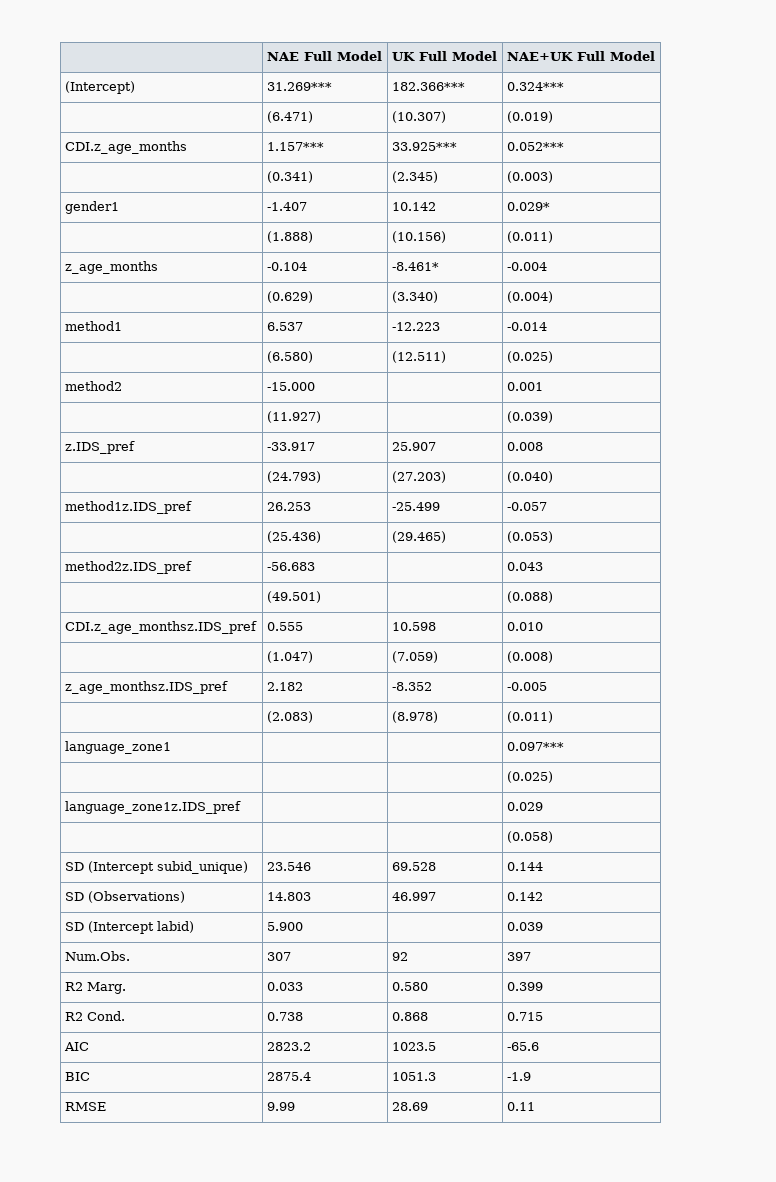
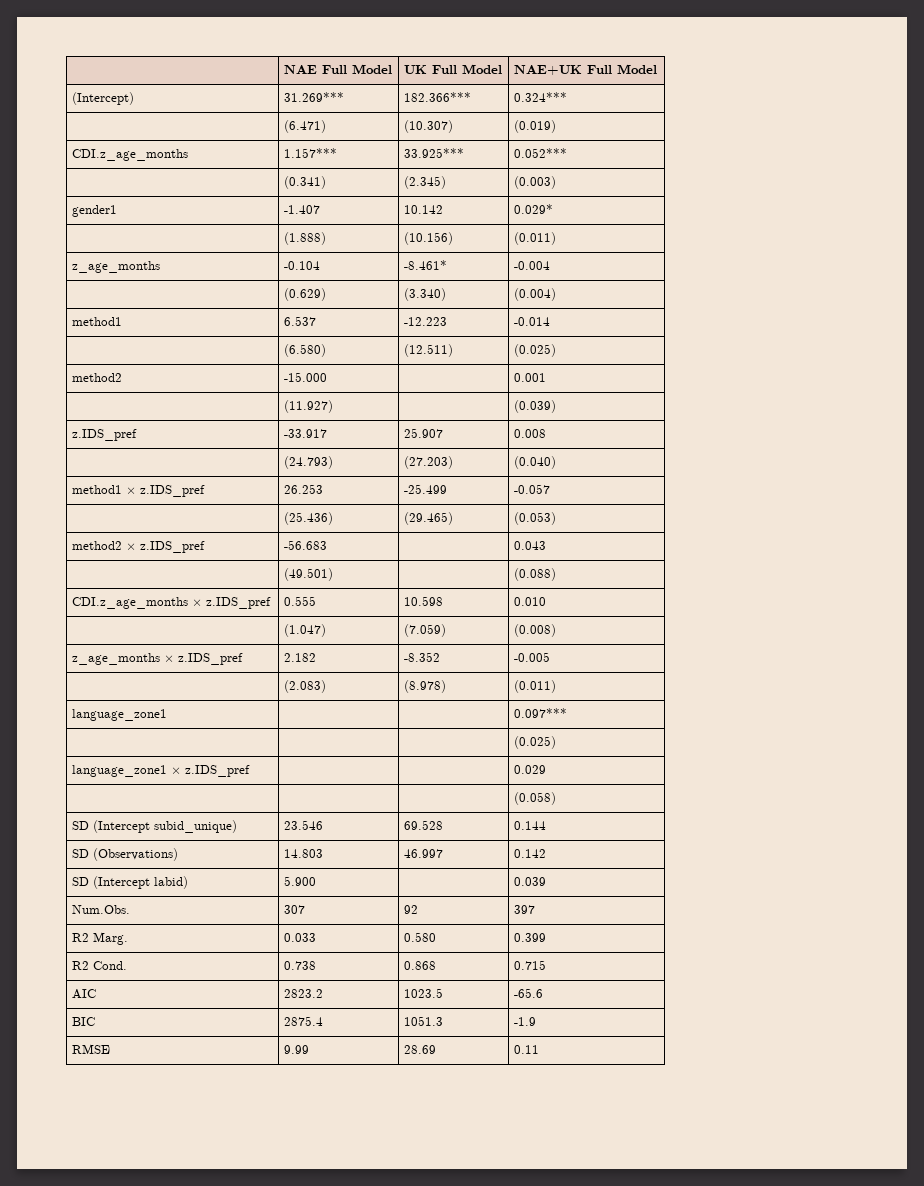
[65,501,193,514] method1z.IDS_pref -> [72,485,206,497] method1 × z.IDS_pref
[65,561,193,574] method2z.IDS_pref -> [72,541,206,553] method2 × z.IDS_pref
[65,621,258,634] CDI.z_age_monthsz.IDS_pref -> [72,597,272,609] CDI.z_age_months × z.IDS_pref
[65,681,229,694] z_age_monthsz.IDS_pref -> [72,653,244,665] z_age_months × z.IDS_pref
[65,801,242,814] language_zone1z.IDS_pref -> [72,765,251,777] language_zone1 × z.IDS_pref

